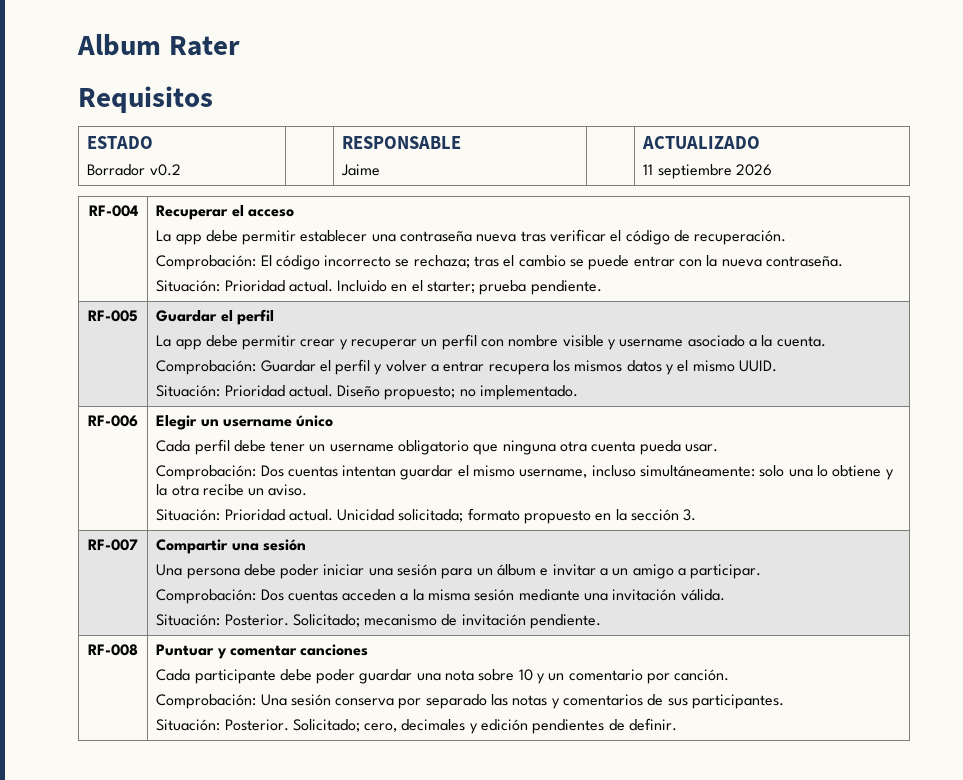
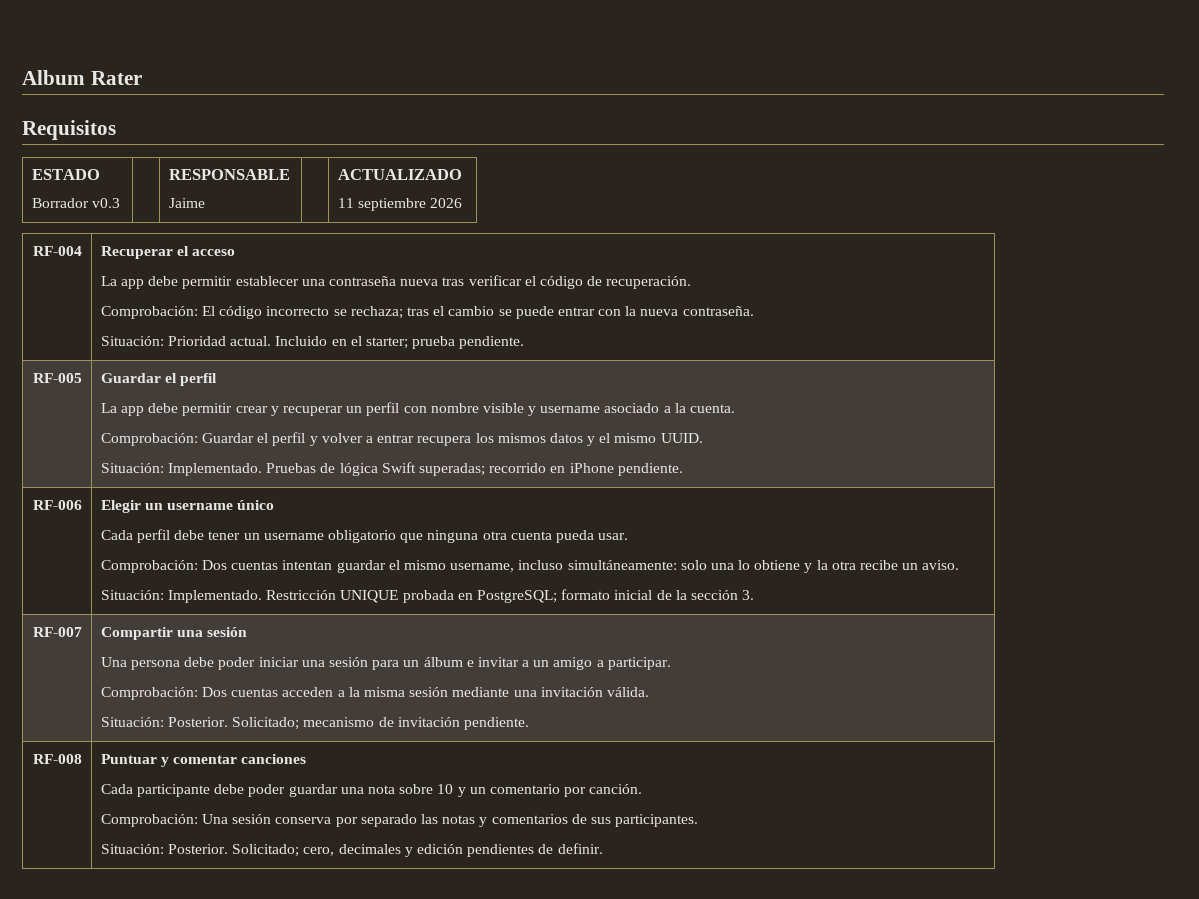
[149,164,181,176] v0.2 -> [92,198,121,208] v0.3
[224,385,579,400] Prioridad actual. Diseño propuesto; no implementado. -> [168,462,683,476] Implementado. Pruebas de lógica Swift superadas; recorrido en iPhone pendiente.
[224,508,612,524] Prioridad actual. Unicidad solicitada; formato propuesto en -> [168,589,672,603] Implementado. Restricción UNIQUE probada en PostgreSQL; formato inicial de

